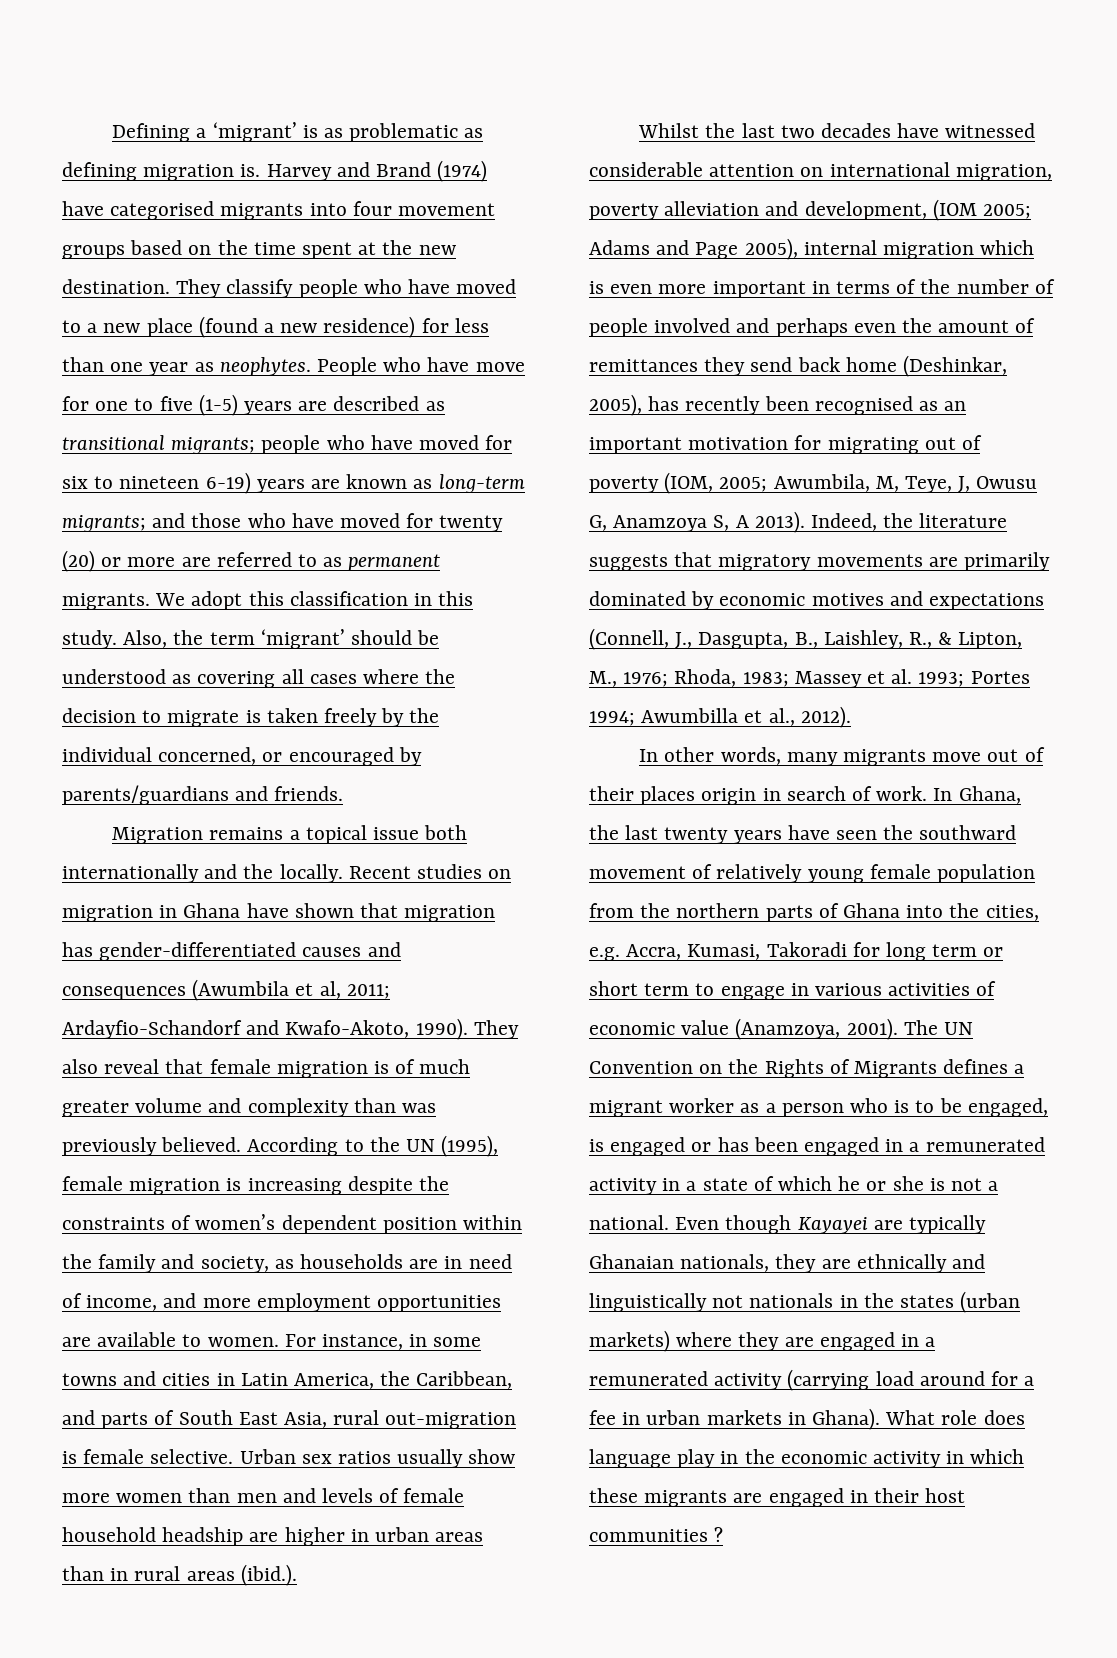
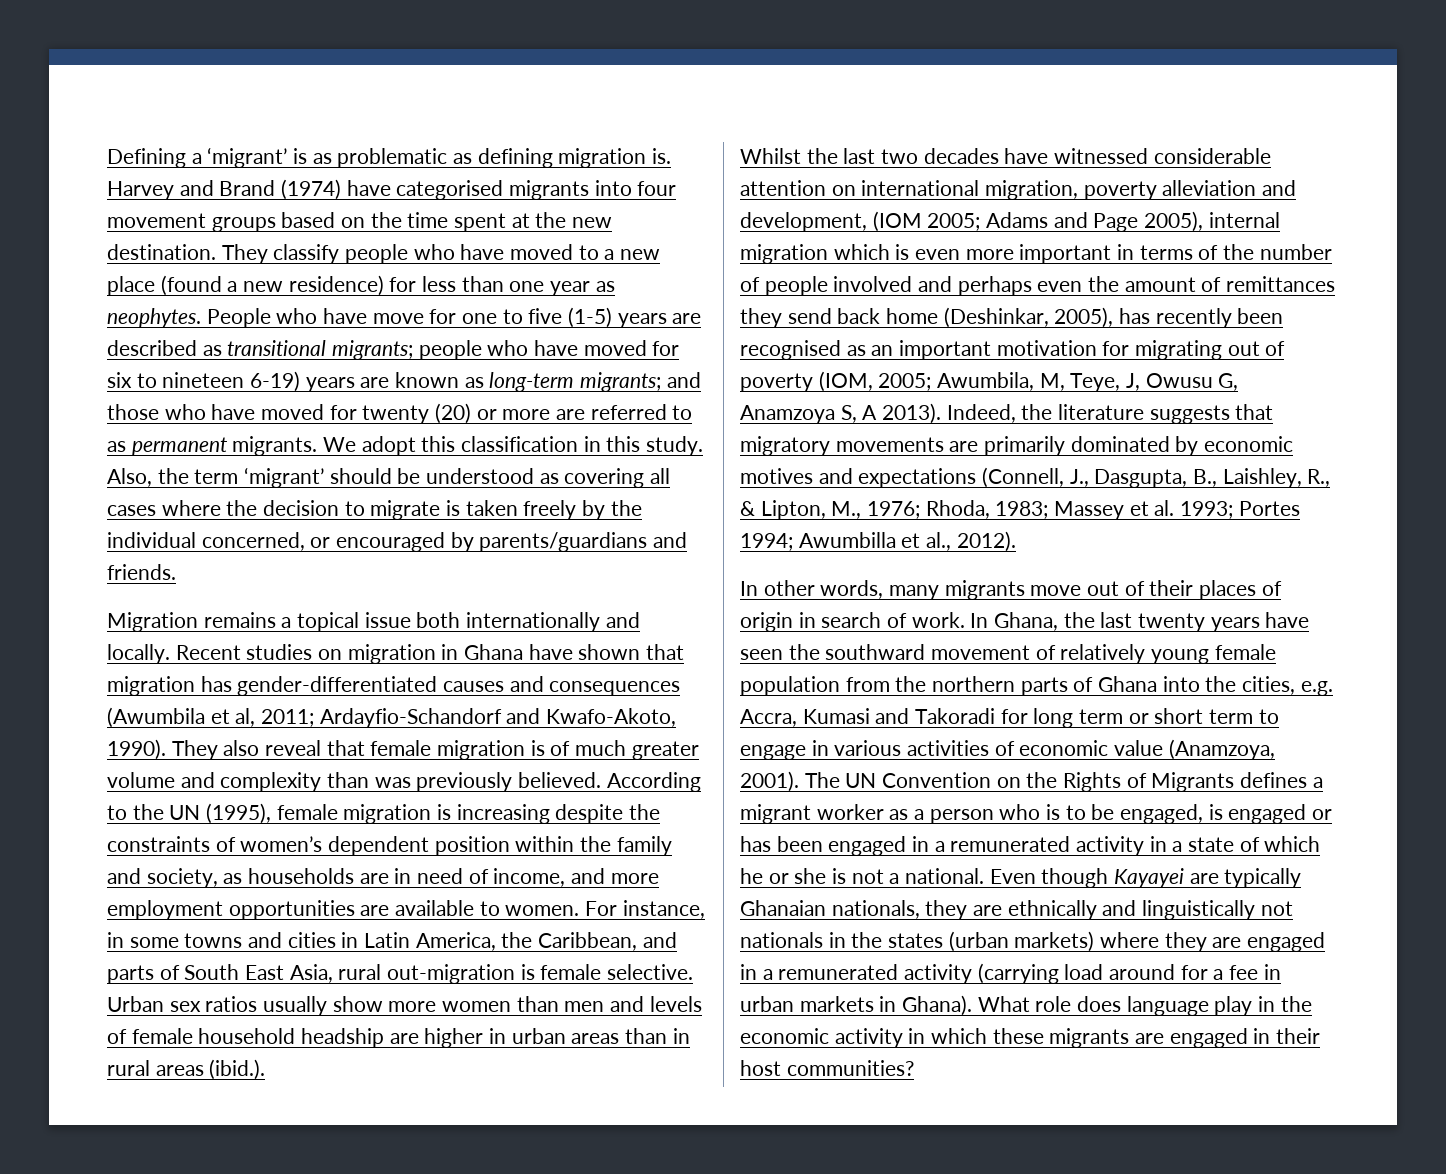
[243,864,274,879] the -> (640, 620) none
(696, 795) none -> [1261,581,1282,596] of
[687,944,761,960] Kumasi, -> [802,708,910,724] Kumasi and
[589,1527,724,1542] communities ? -> [786,1060,914,1076] communities?

